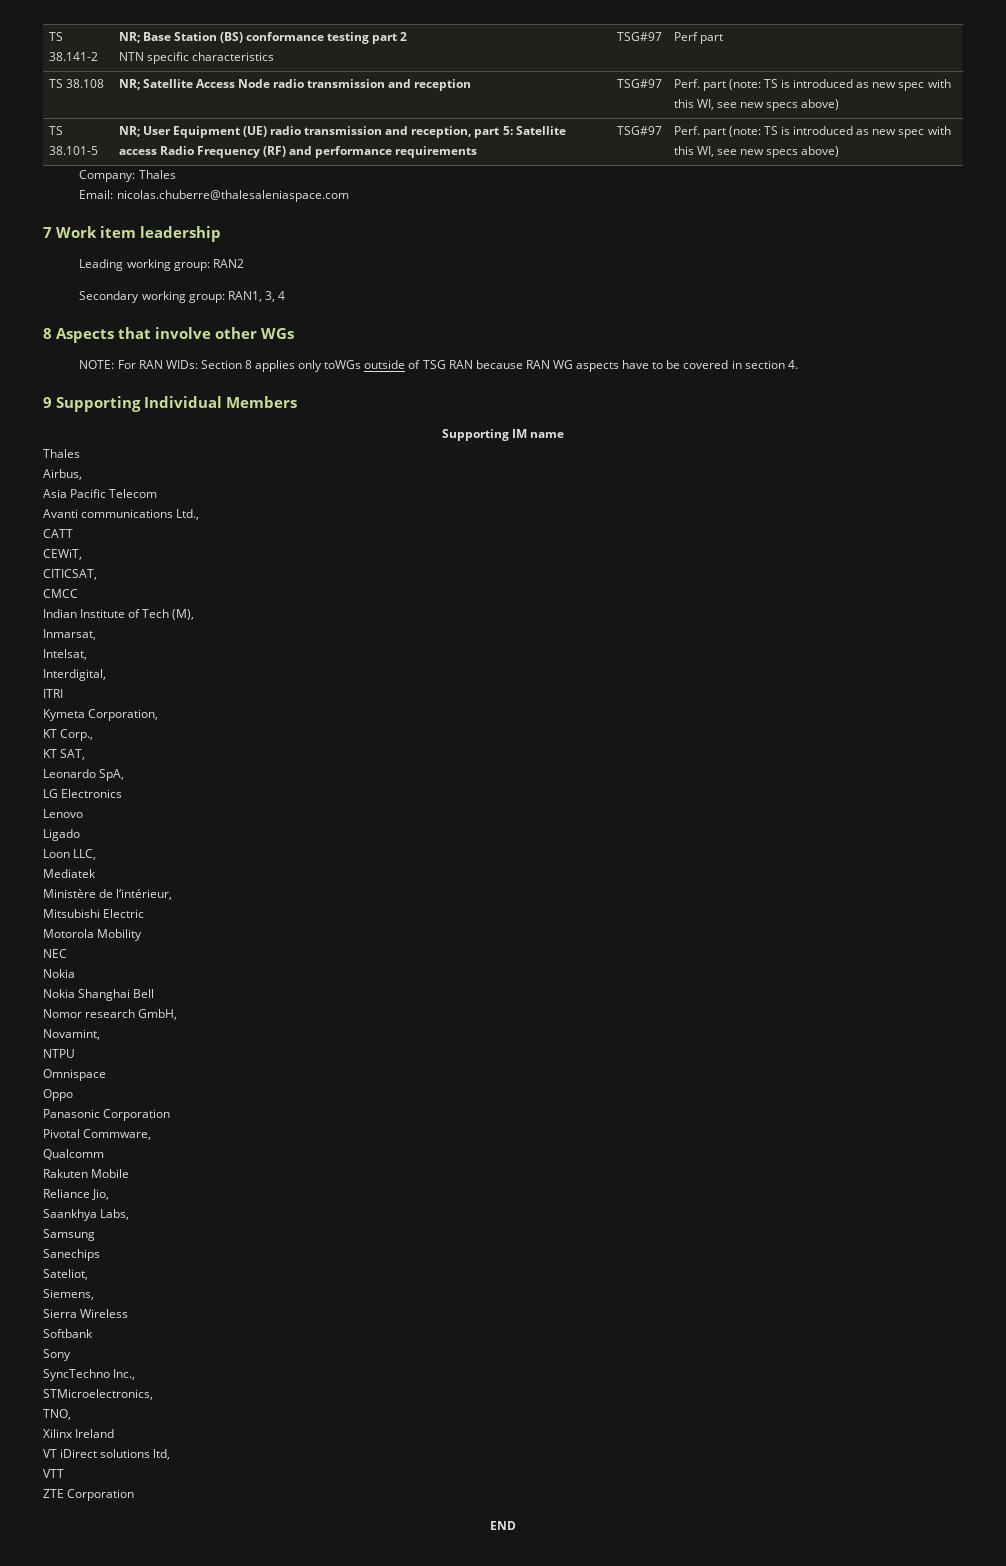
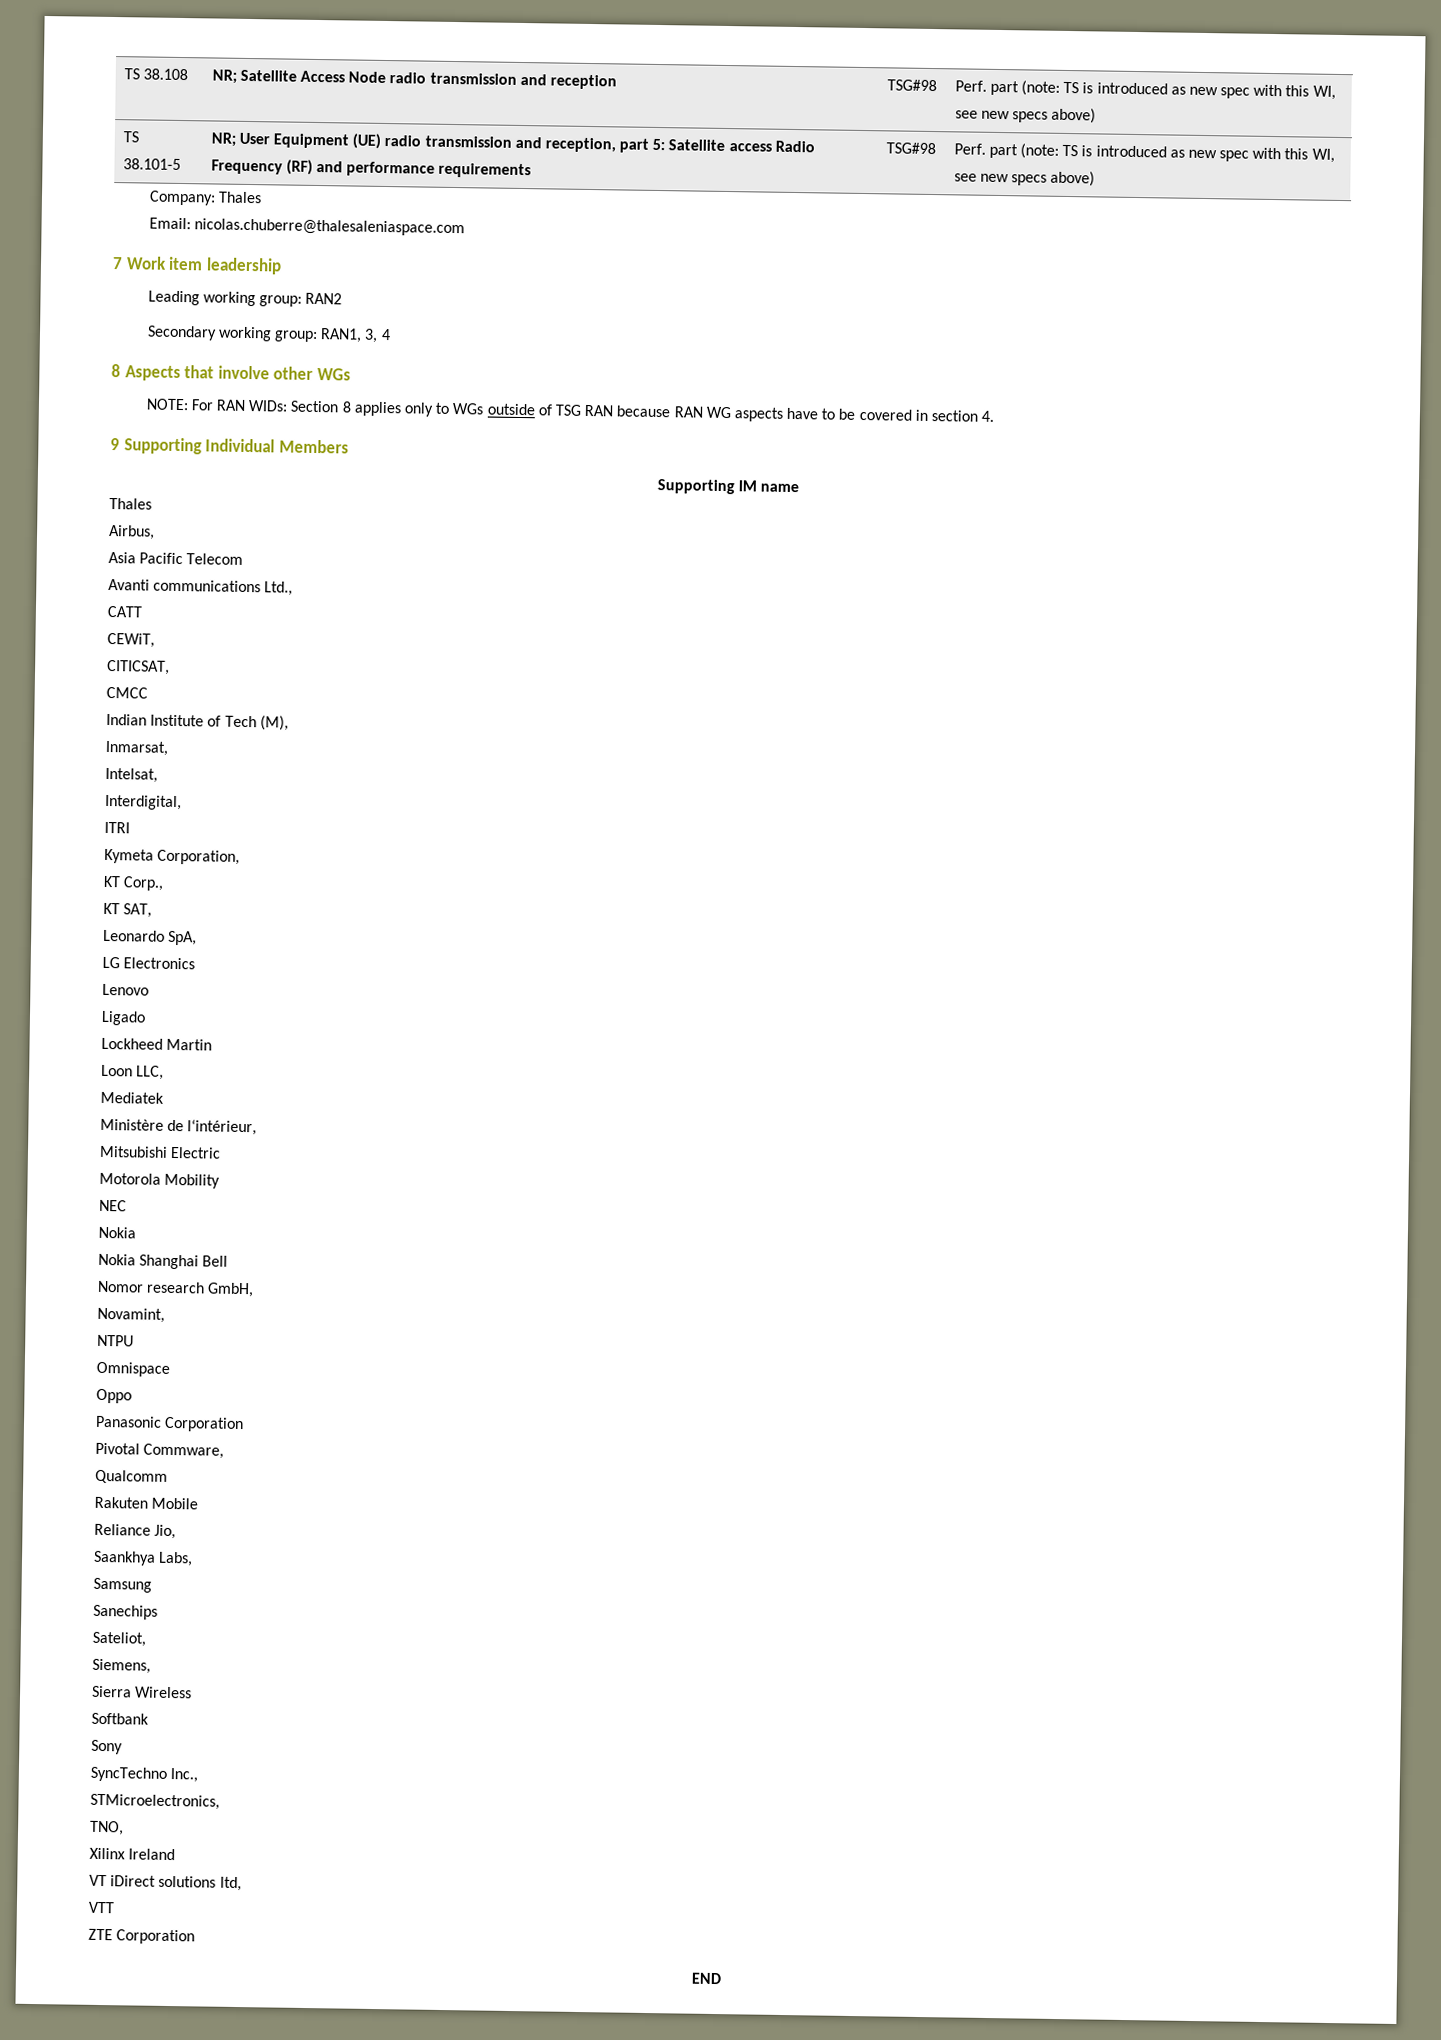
[48,32,63,41] [48,52,98,61] [118,32,408,44] [118,52,274,64] [616,32,662,41] [673,32,723,44] [48,79,63,88] TS 38.141-2 | NR; Base Station (BS) conformance testing part 2 // NTN specific characteristics | TSG#97 | Perf part // TS -> [123,68,140,80] TS
[616,79,662,88] TSG#97 -> [886,79,937,92] TSG#98
[616,126,662,135] TSG#97 -> [885,142,936,155] TSG#98
[324,360,362,369] toWGs -> [435,402,485,415] to WGs
(80, 835) none -> [101,1037,213,1051] // Lockheed Martin

